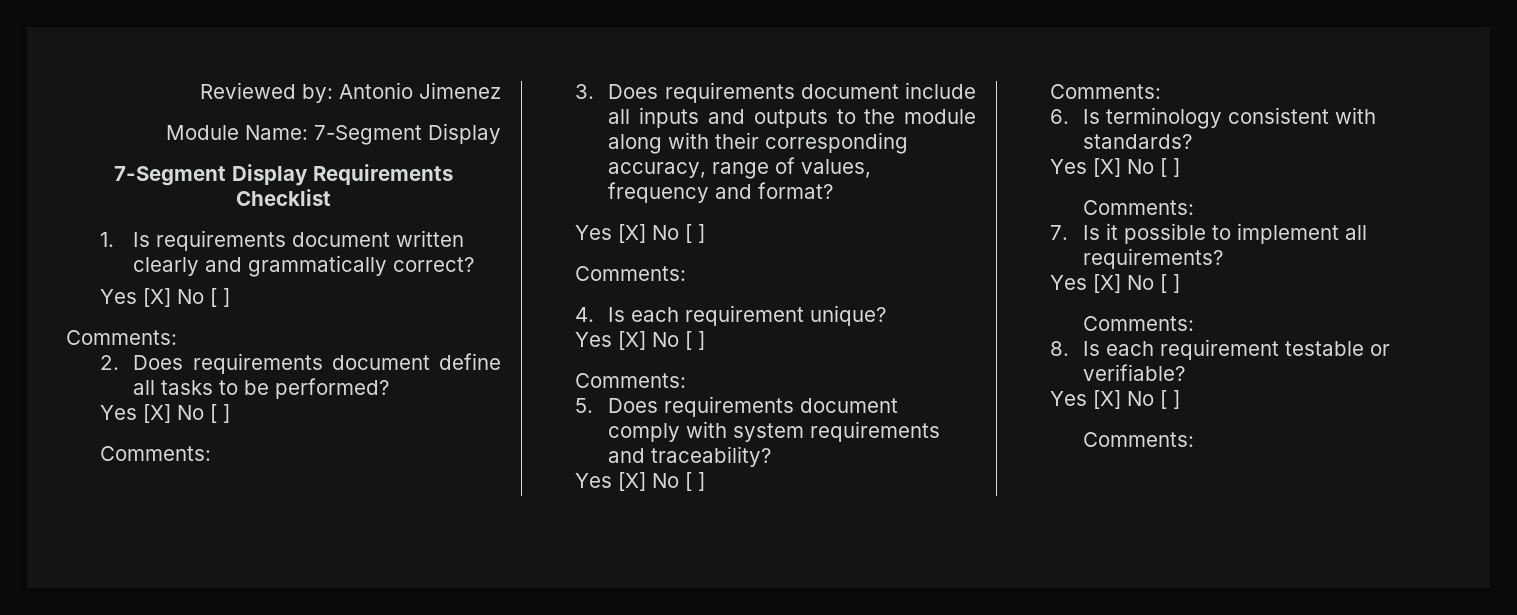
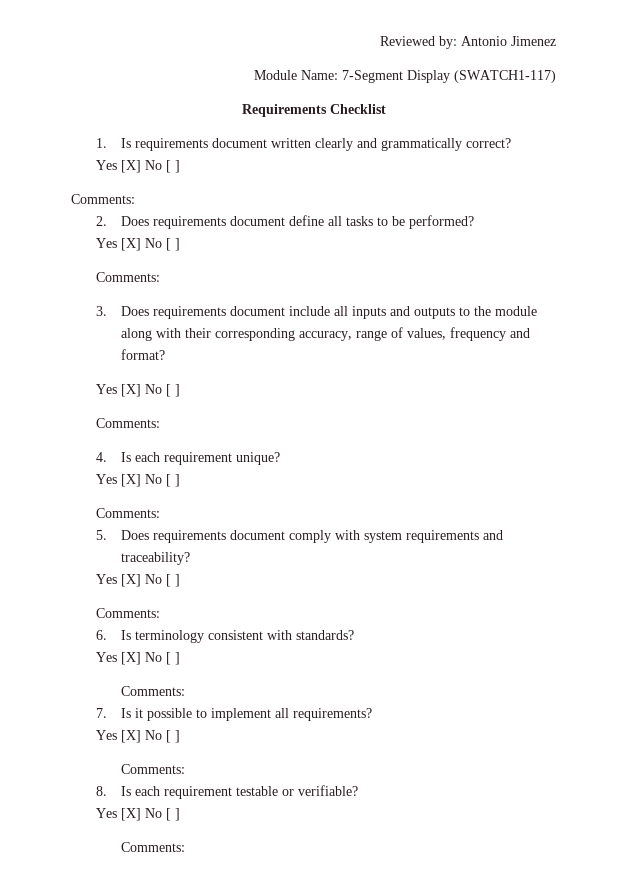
[114,164,308,186] // 7-Segment Display -> [454,70,556,83] (SWATCH1-117) //

